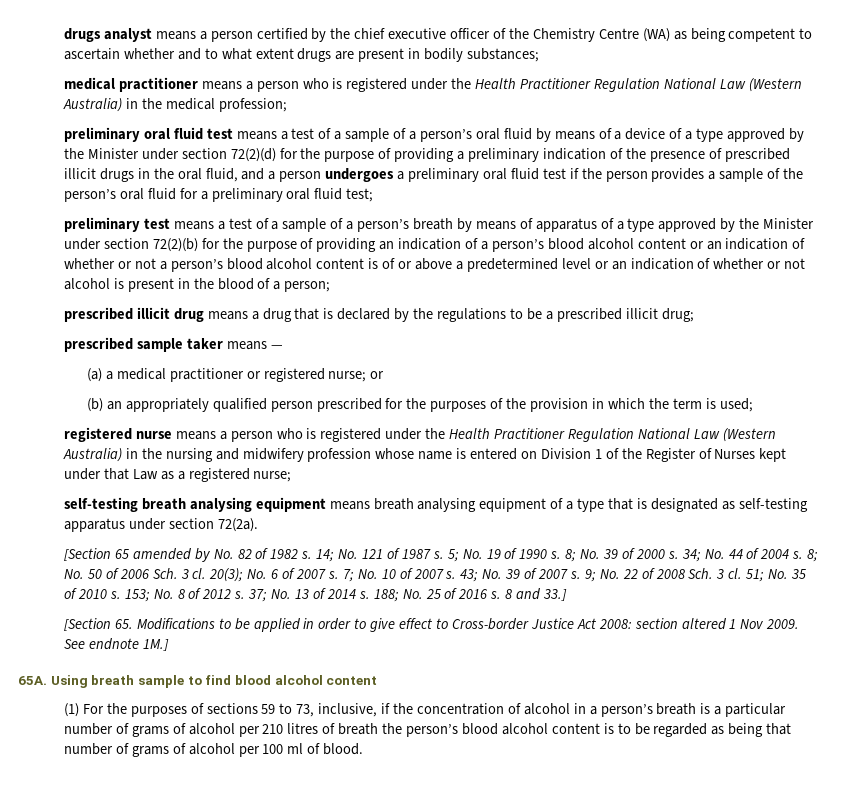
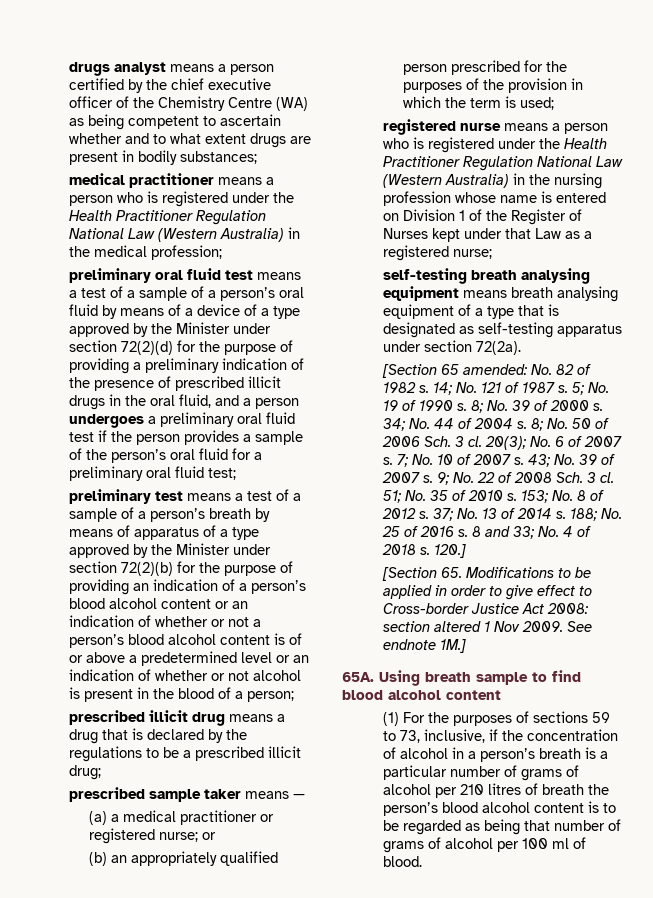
[215,448,304,462] and midwifery -> (602, 181) none
[132,548,211,562] amended by -> [462,364,527,375] amended:
[543,589,568,601] 33.] -> [512,526,591,539] [381,544,466,558] 33; No. 4 of 2018 s. 120.]

